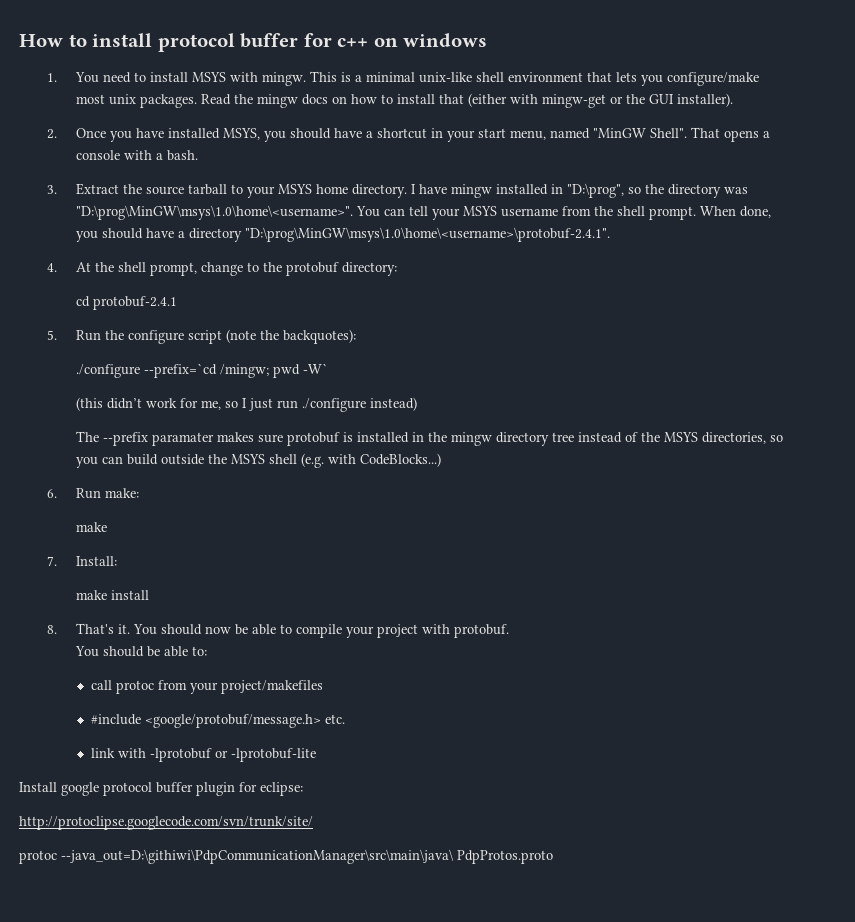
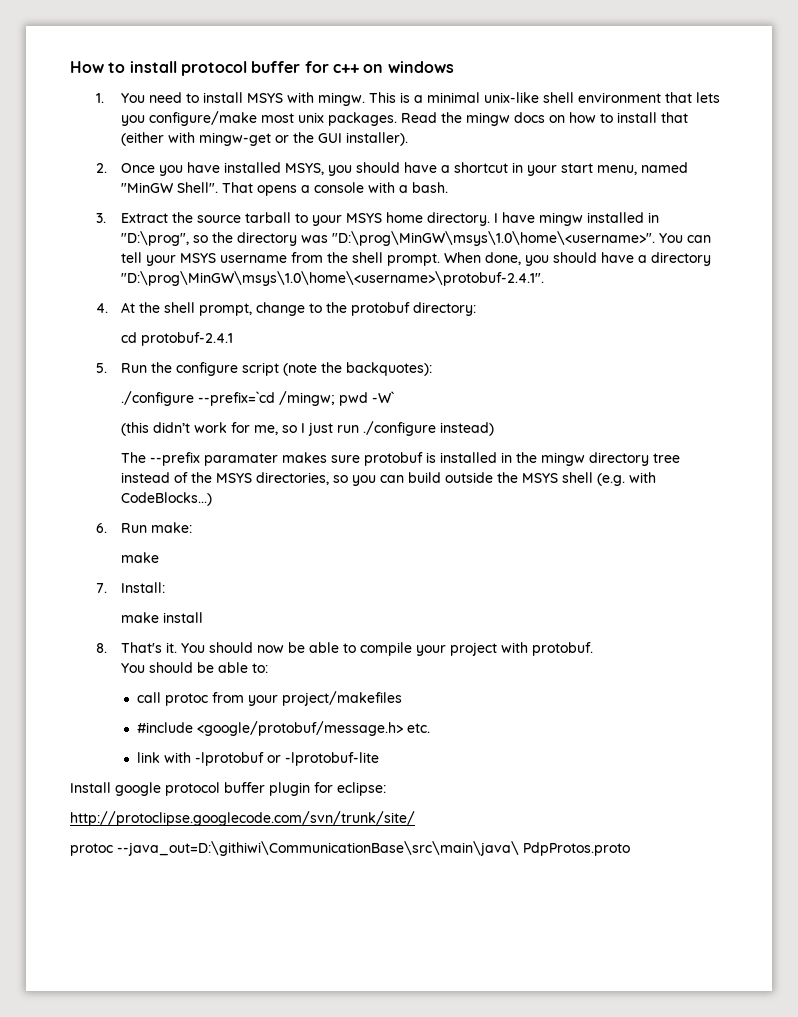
[61,849,454,864] --java_out=D:\githiwi\PdpCommunicationManager\src\main\java\ -> [117,841,519,856] --java_out=D:\githiwi\CommunicationBase\src\main\java\

